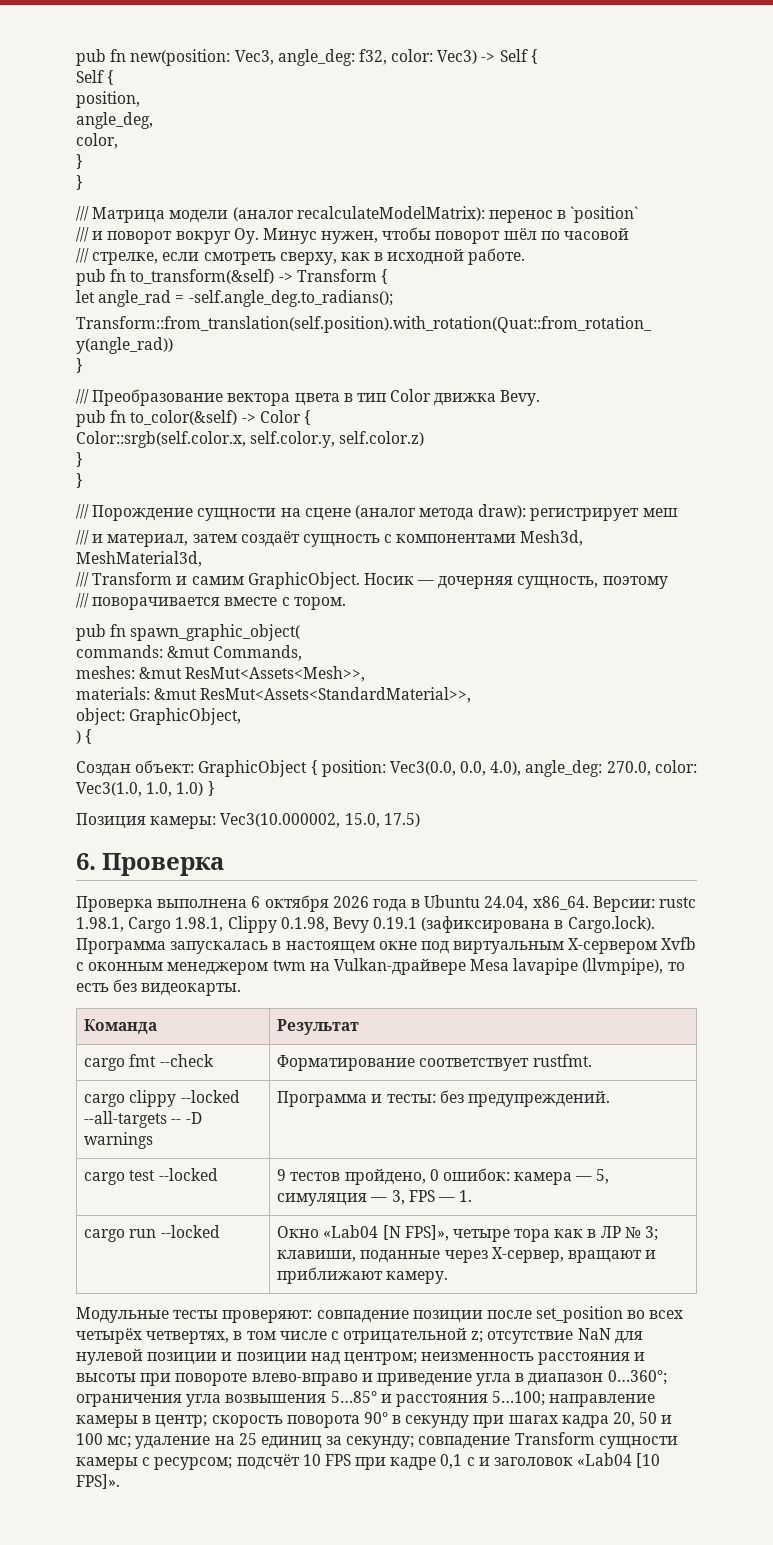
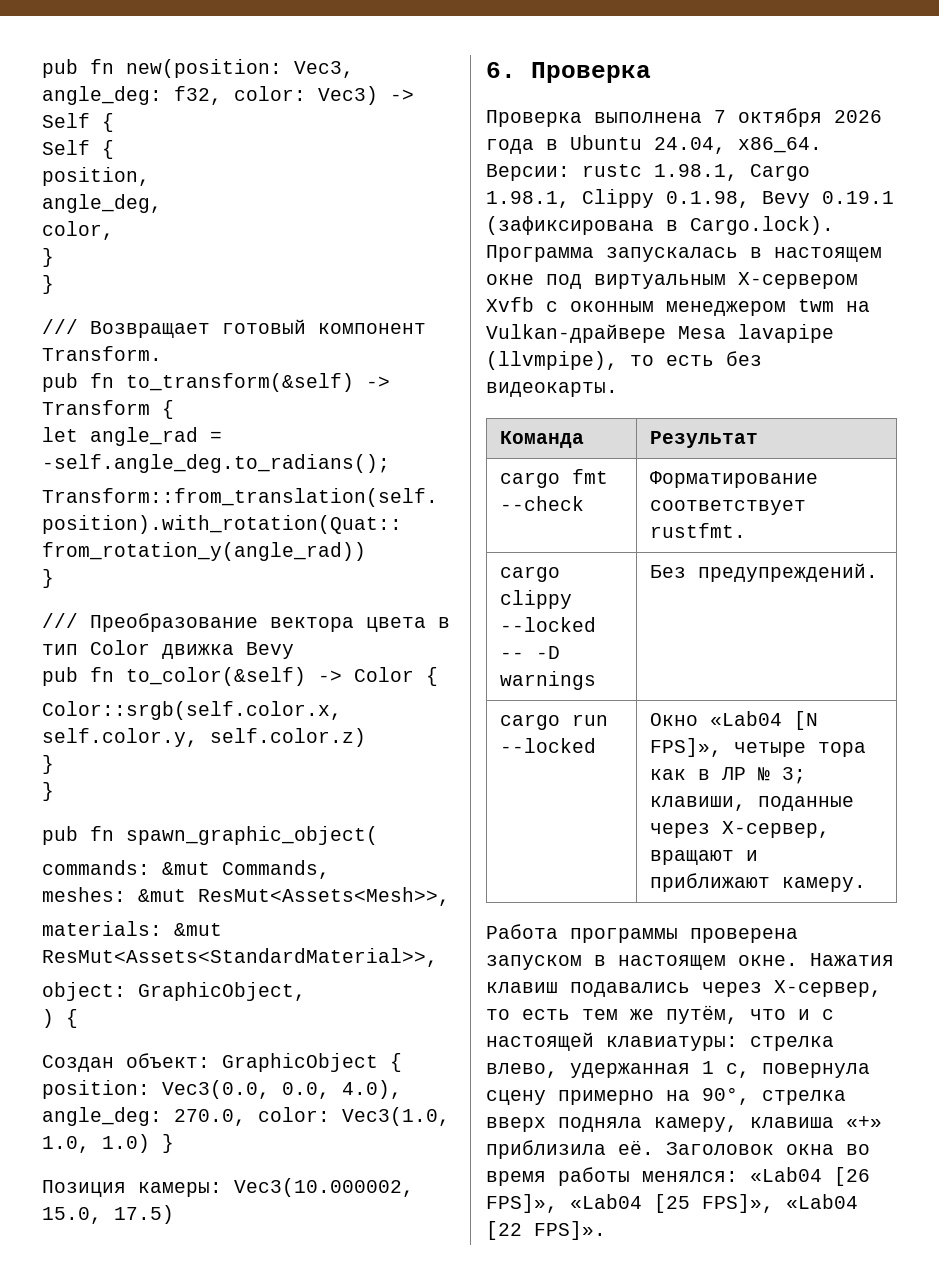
[92,206,639,223] [76,227,630,244] [76,248,526,265] Матрица модели (аналог recalculateModelMatrix): перенос в `position` // /// и поворот вокруг Oy. Минус нужен, чтобы поворот шёл по часовой // /// стрелке, если смотреть сверху, как в исходной работе. -> [90,319,426,338] [42,346,162,361] Возвращает готовый компонент Transform.
[500,390,541,406] Bevy. -> [246,642,294,659] Bevy
[76,504,678,521] [76,530,584,547] [76,551,202,567] [76,572,668,589] [76,593,346,610] // /// Порождение сущности на сцене (аналог метода draw): регистрирует меш // /// и материал, затем создаёт сущность с компонентами Mesh3d, MeshMaterial3d, // /// Transform и самим GraphicObject. Носик — дочерняя сущность, поэтому // /// поворачивается вместе с тором. -> (54, 791) none
[251,896,261,908] 6 -> [714,110,726,123] 7
[84,1111,168,1128] --all-targets -> (597, 624) none
[277,1090,610,1107] [84,1168,218,1185] [277,1168,610,1185] [277,1190,473,1206] Программа и тесты: без предупреждений. // cargo test --locked | 9 тестов пройдено, 0 ошибок: камера — 5, симуляция — 3, FPS — 1. -> [650,563,879,582] Без предупреждений.
[76,1306,684,1323] [76,1328,643,1344] [76,1349,646,1365] [76,1370,667,1386] [76,1391,656,1407] [76,1412,673,1428] [76,1432,678,1449] [76,1453,661,1470] Модульные тесты проверяют: совпадение позиции после set_position во всех четырёх четвертях, в том числе с отрицательной z; отсутствие NaN для нулевой позиции и позиции над центром; неизменность расстояния и высоты при повороте влево-вправо и приведение угла в диапазон 0…360°; ограничения угла возвышения 5…85° и расстояния 5…100; направление камеры в центр; скорость поворота 90° в секунду при шагах кадра 20, 50 и 100 мс; удаление на 25 единиц за секунду; совпадение Transform сущности камеры с ресурсом; подсчёт 10 FPS при кадре 0,1 с и заголовок «Lab04 [10 -> [486,924,798,943] [486,953,894,970] [486,980,882,997] [486,1005,834,1024] [486,1032,834,1051] [486,1061,870,1078] [486,1087,846,1105] [486,1116,882,1132] [486,1140,870,1159] [486,1167,870,1186] [486,1194,858,1213] [486,1221,522,1240] Работа программы проверена запуском в настоящем окне. Нажатия клавиш подавались через X-сервер, то есть тем же путём, что и с настоящей клавиатуры: стрелка влево, удержанная 1 с, повернула сцену примерно на 90°, стрелка вверх подняла камеру, клавиша «+» приблизила её. Заголовок окна во время работы менялся: «Lab04 [26 FPS]», «Lab04 [25 FPS]», «Lab04 [22

